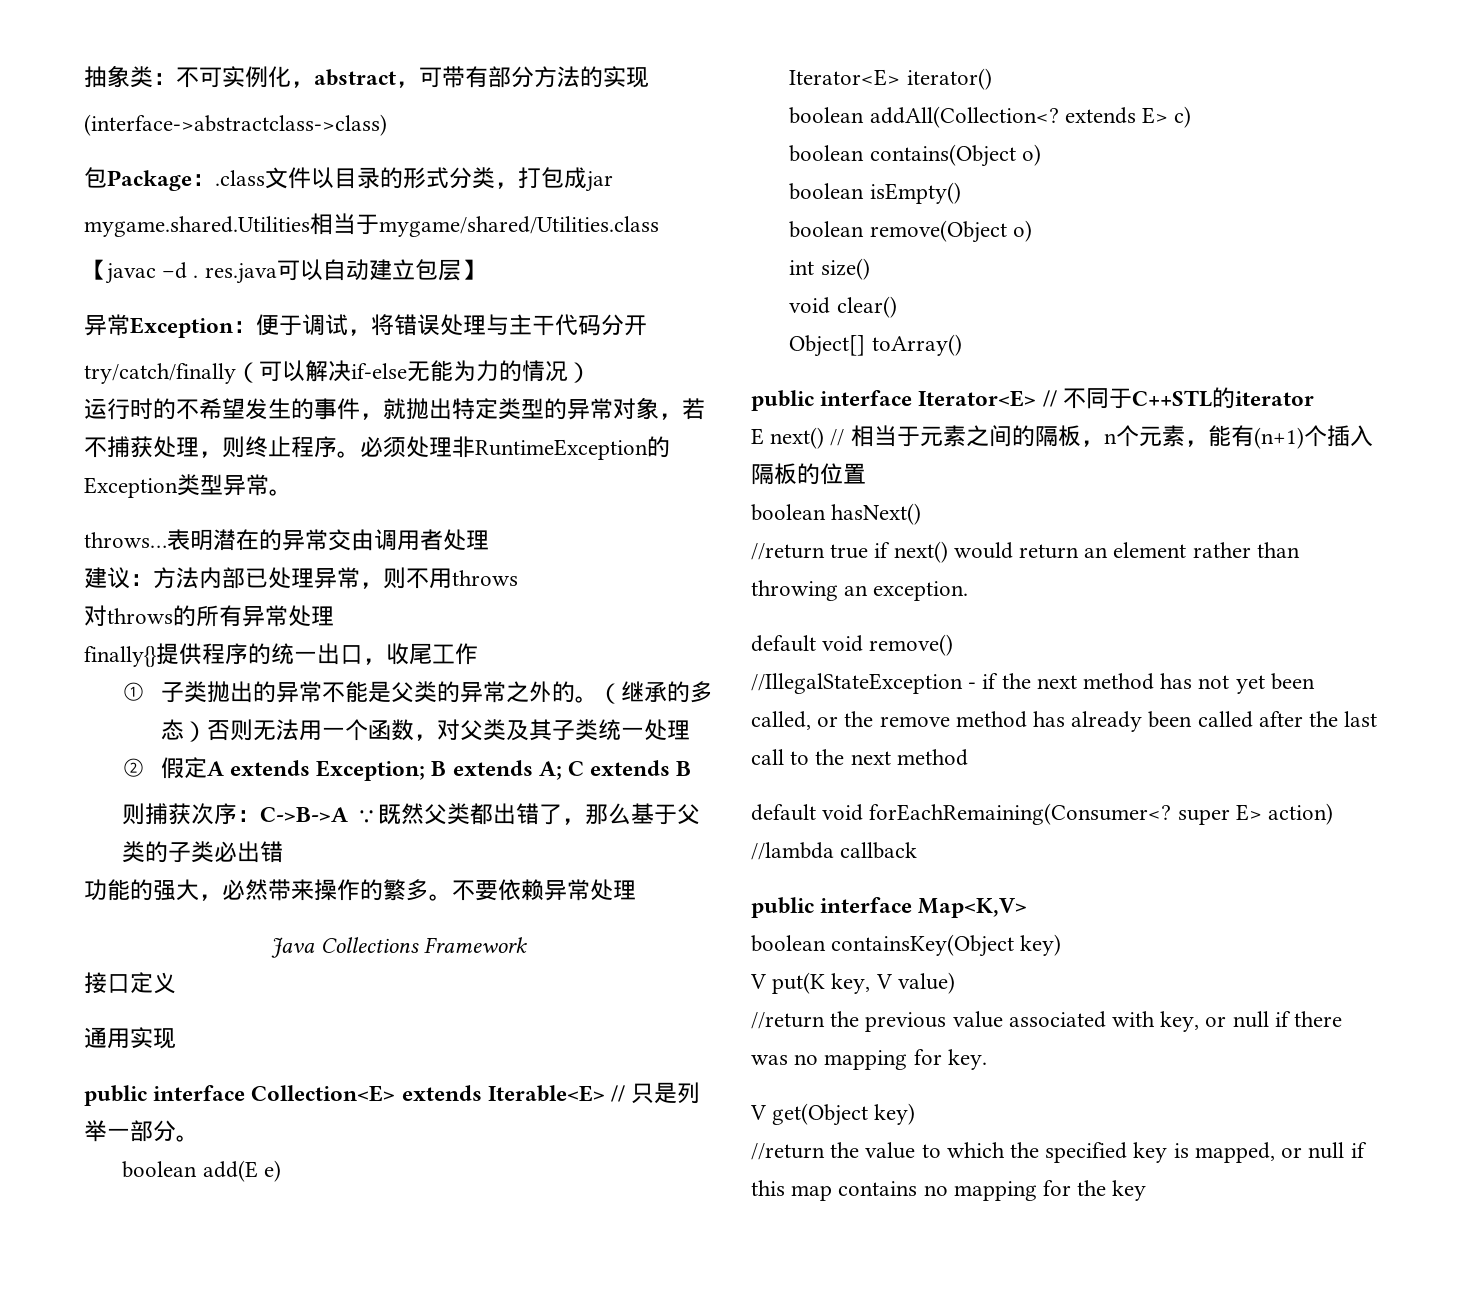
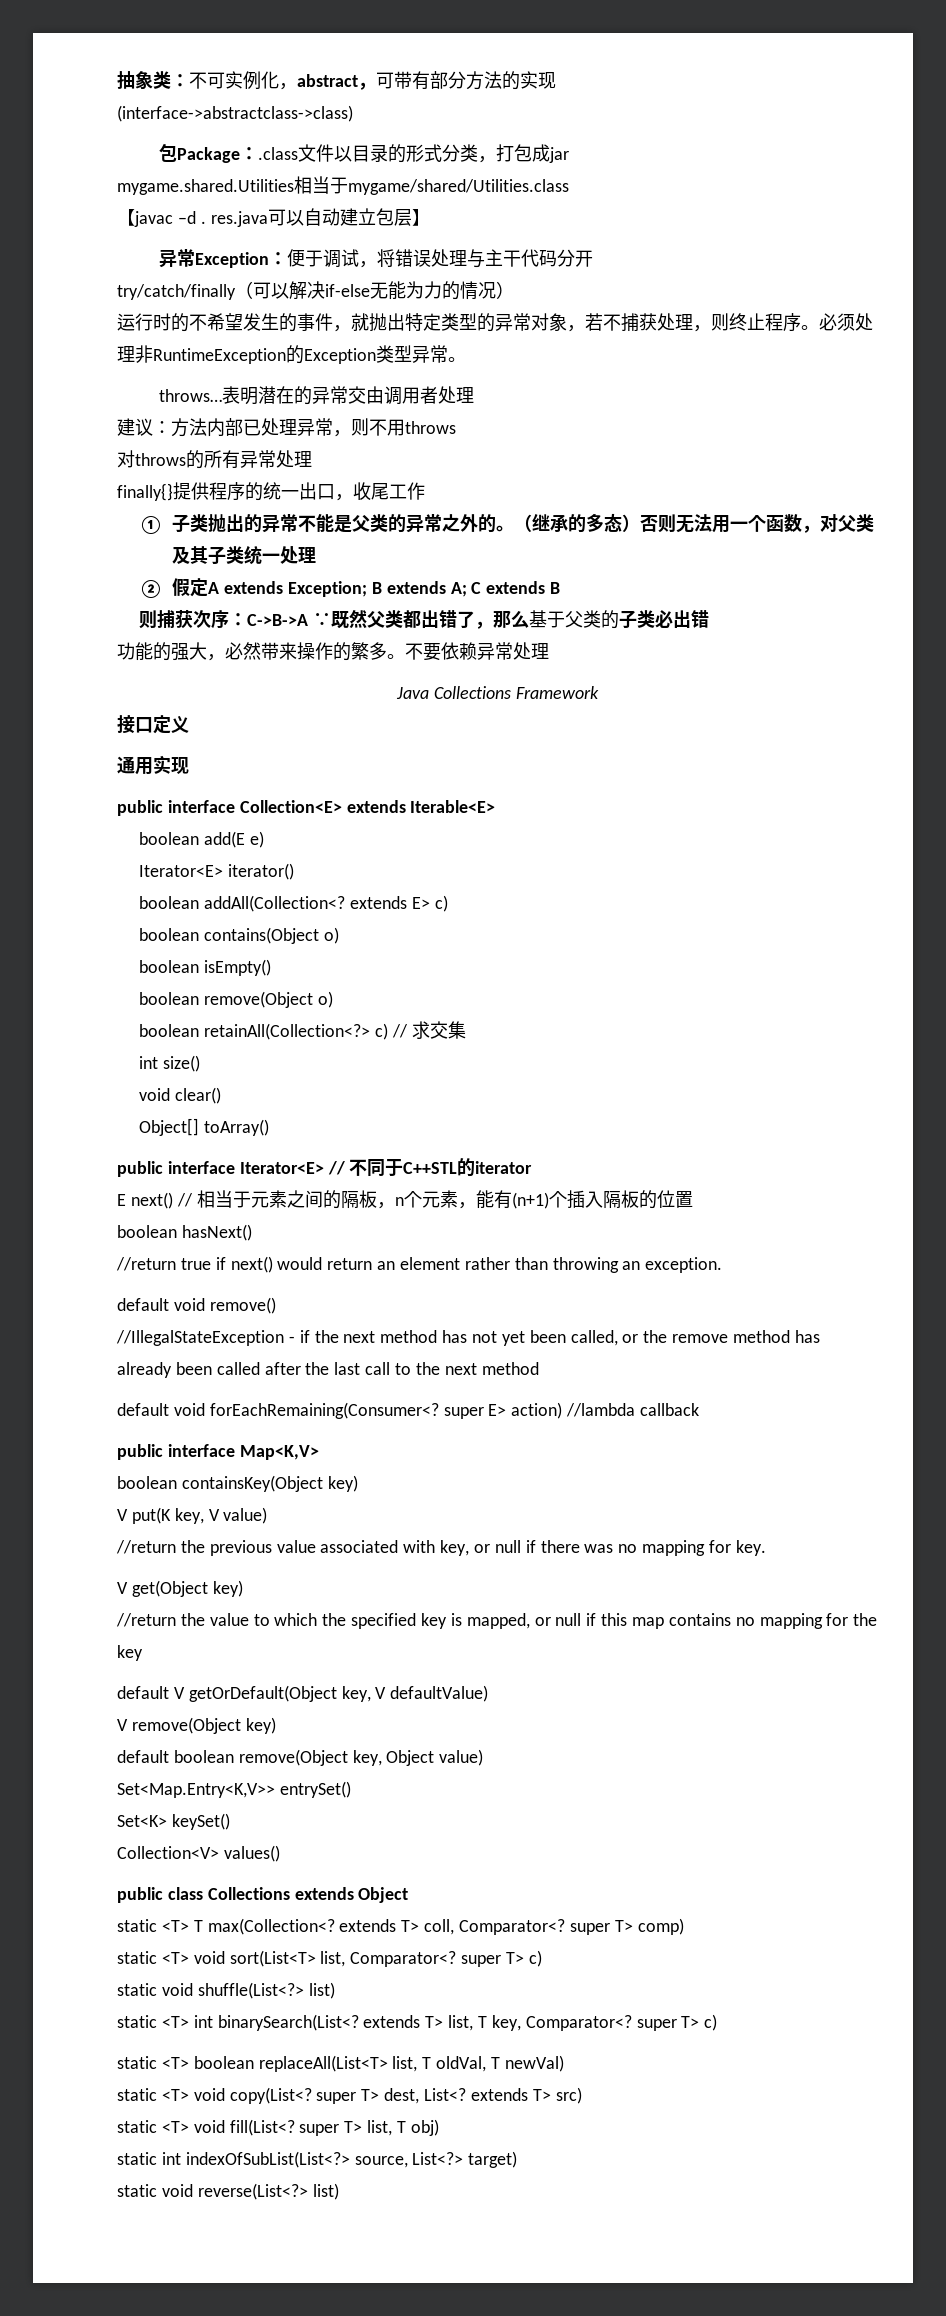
[611,1082,701,1104] [84,1120,199,1142] // 只是列举一部分。 -> (496, 806) none
(1032, 231) none -> [139,1021,466,1040] // boolean retainAll(Collection<?> c) // 求交集
(1147, 1190) none -> [117,1685,489,1702] [117,1717,276,1734] [117,1749,484,1766] [117,1781,351,1798] [117,1813,230,1830] [117,1845,280,1862] [117,1887,409,1903] [117,1918,684,1935] [117,1950,542,1967] [117,1982,335,1999] [117,2014,718,2031] [117,2055,564,2072] [117,2087,582,2104] [117,2119,439,2136] [117,2151,518,2168] [117,2183,339,2200] // default V getOrDefault(Object key, V defaultValue) // V remove(Object key) // default boolean remove(Object key, Object value) // Set<Map.Entry<K,V>> entrySet() // Set<K> keySet() // Collection<V> values() // public class Collections extends Object // static <T> T max(Collection<? extends T> coll, Comparator<? super T> comp) // static <T> void sort(List<T> list, Comparator<? super T> c) // static void shuffle(List<?> list) // static <T> int binarySearch(List<? extends T> list, T key, Comparator<? super T> c) // static <T> boolean replaceAll(List<T> list, T oldVal, T newVal) // static <T> void copy(List<? super T> dest, List<? extends T> src) // static <T> void fill(List<? super T> list, T obj) // static int indexOfSubList(List<?> source, List<?> target) // static void reverse(List<?> list)

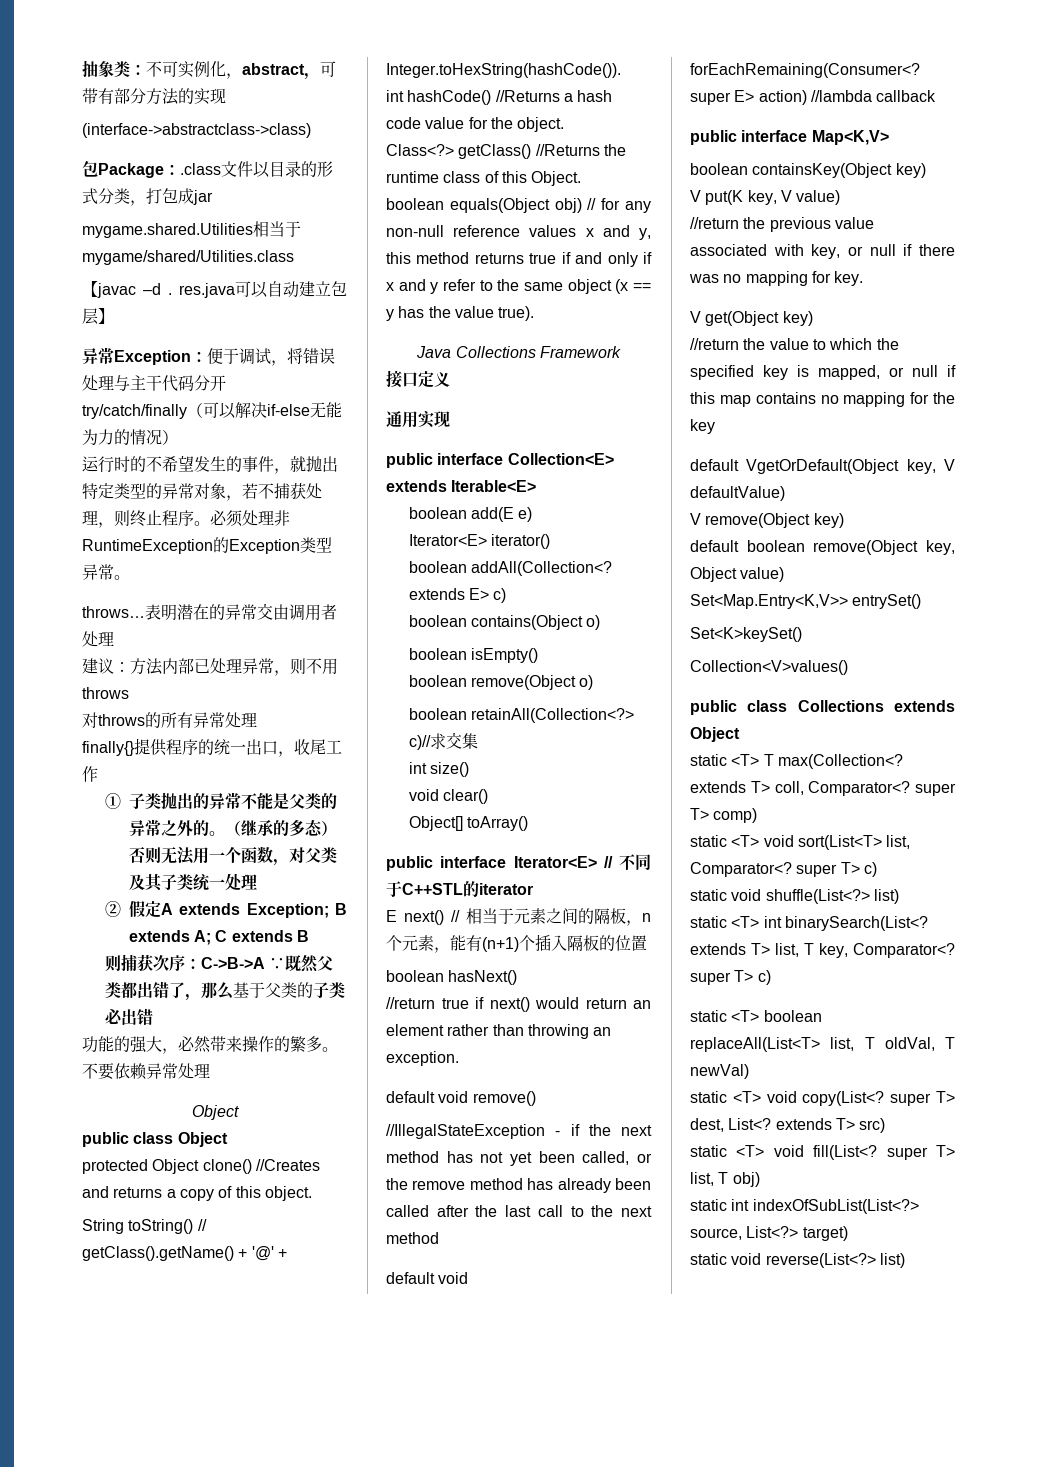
(549, 651) none -> [191,1105,239,1120] [82,1132,228,1147] [82,1159,320,1174] [82,1186,312,1201] [82,1219,207,1234] [82,1246,287,1261] [386,63,621,78] [386,90,613,105] [386,117,565,132] [386,144,626,159] [386,171,582,186] [386,198,651,213] [386,225,651,240] [386,252,652,267] [386,279,651,294] [386,306,535,321] // Object // public class Object // protected Object clone() //Creates and returns a copy of this object. // String toString() // getClass().getName() + '@' + Integer.toHexString(hashCode()). // int hashCode() //Returns a hash code value for the object. // Class<?> getClass() //Returns the runtime class of this Object. // boolean equals(Object obj) // for any non-null reference values x and y, this method returns true if and only if x and y refer to the same object (x == y has the value true).
[375,1023,408,1040] c) // -> [408,735,431,750] c)//
[173,1685,337,1702] V getOrDefault(Object -> [746,459,900,474] VgetOrDefault(Object
[117,1813,230,1830] [117,1845,280,1862] Set<K> keySet() // Collection<V> values() -> [690,627,802,642] [690,660,848,675] Set<K>keySet() // Collection<V>values()

